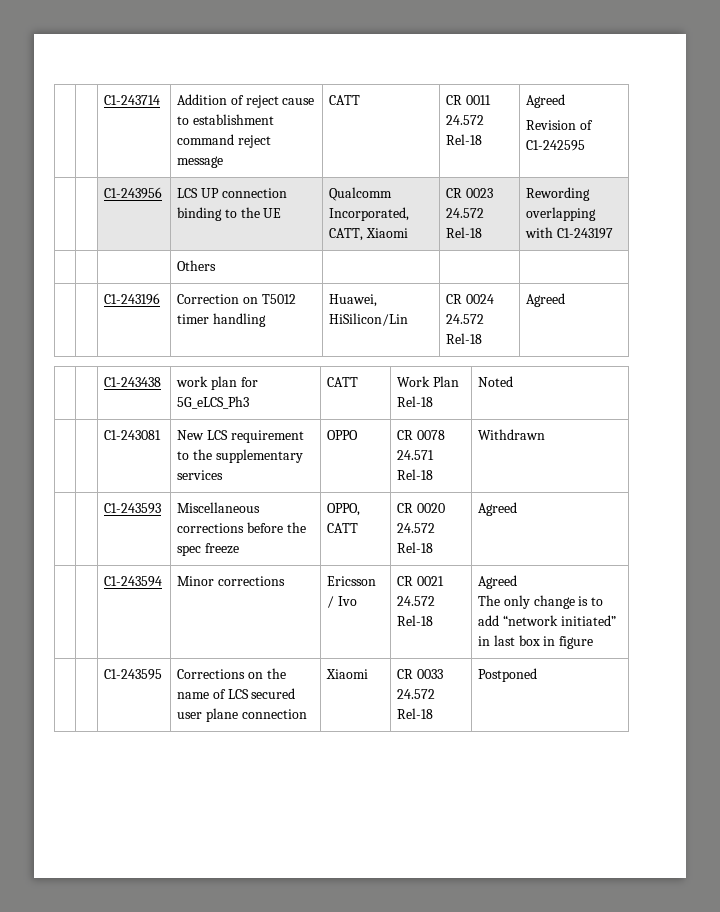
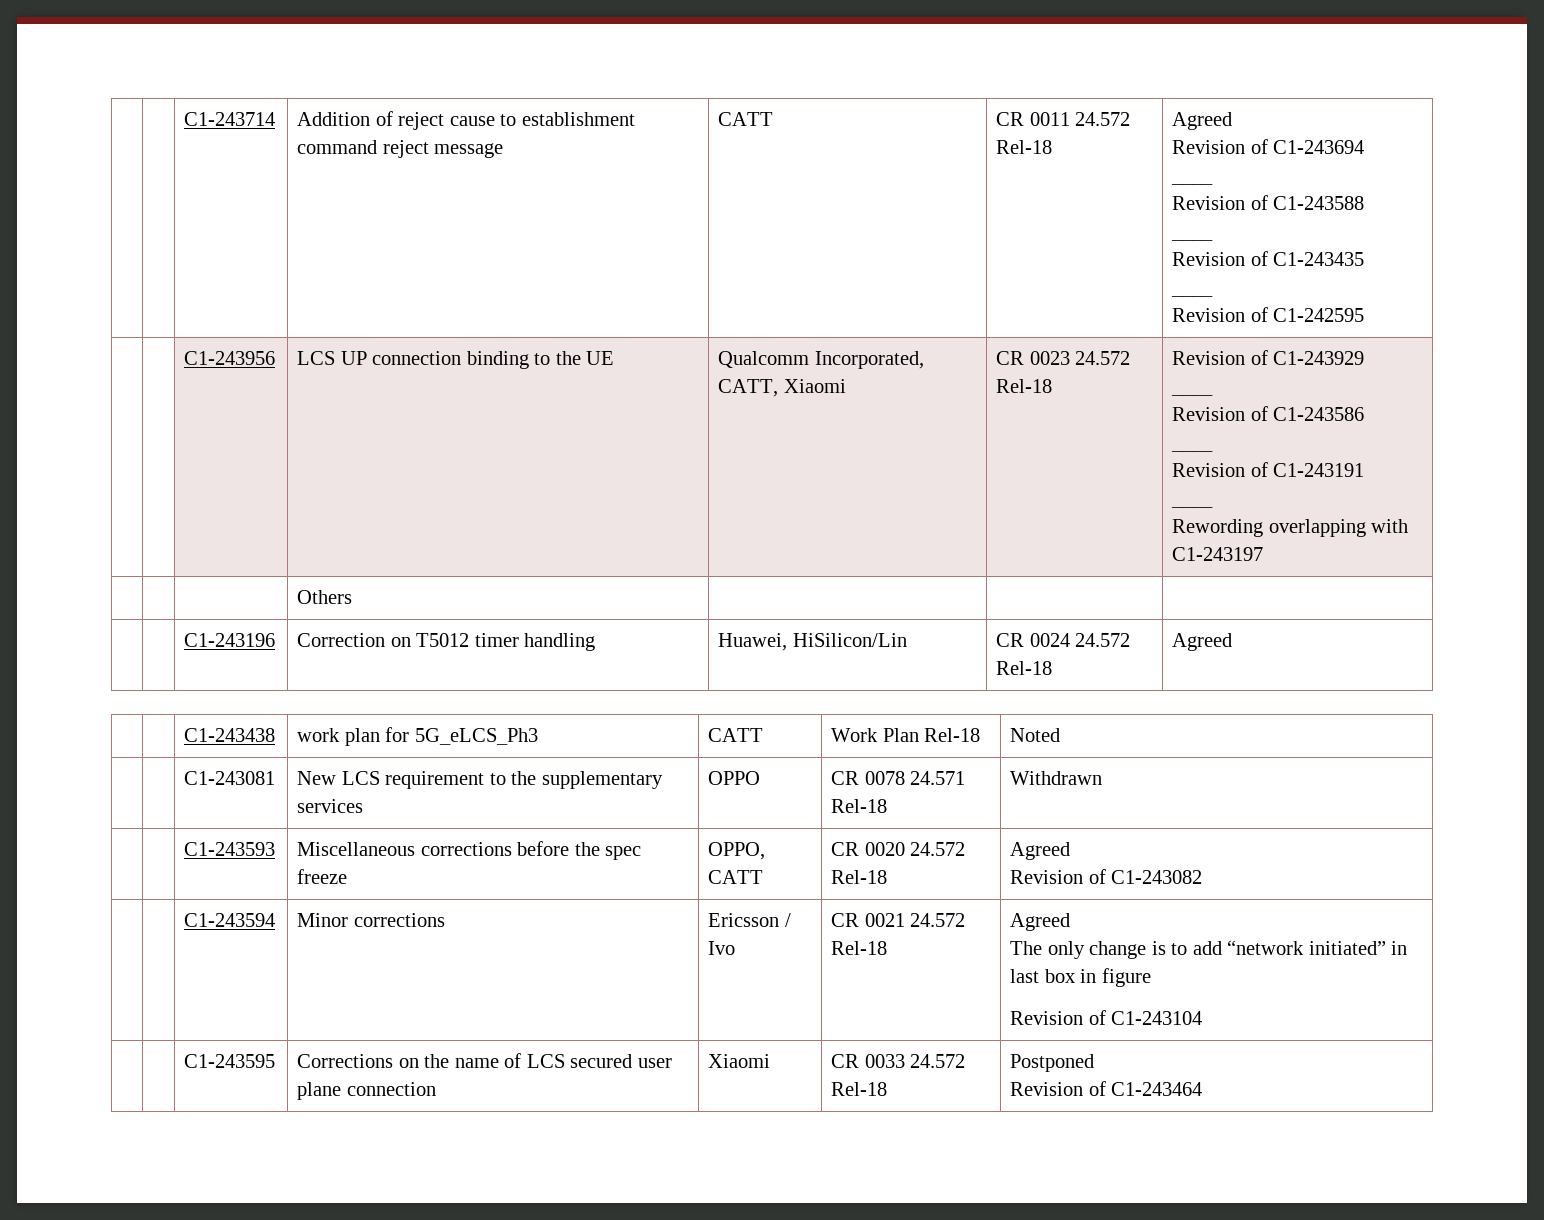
(566, 101) none -> [1172,139,1365,154] [1171,182,1214,185] [1172,195,1365,210] [1171,238,1214,241] [1172,251,1365,266] [1171,294,1214,297] // Revision of C1-243694 // ____ // Revision of C1-243588 // ____ // Revision of C1-243435 // ____
(483, 232) none -> [1172,350,1365,365] [1171,393,1214,396] [1172,406,1365,421] [1171,449,1214,452] [1172,462,1365,477] [1171,505,1214,508] Revision of C1-243929 // ____ // Revision of C1-243586 // ____ // Revision of C1-243191 // ____ //
(518, 509) none -> [1010,869,1203,884] // Revision of C1-243082
(594, 642) none -> [1010,1010,1203,1025] // Revision of C1-243104
(538, 675) none -> [1010,1081,1203,1096] // Revision of C1-243464

